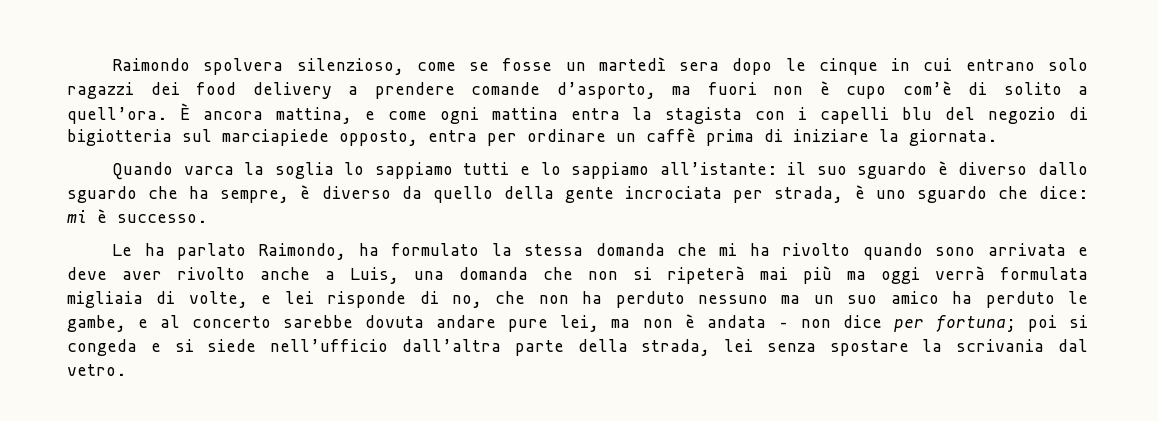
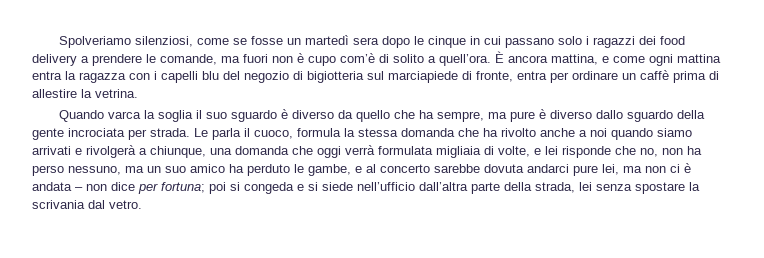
[112,58,404,75] Raimondo spolvera silenzioso, -> [58,36,193,48] Spolveriamo silenziosi,
[965,58,1088,71] entrano solo -> [504,36,589,48] passano solo i
[471,82,656,99] comande d’asporto, -> [146,54,217,65] le comande,
[665,107,743,124] stagista -> [79,72,126,83] ragazza
[339,130,418,146] opposto, -> [462,71,513,82] di fronte,
[793,129,997,146] iniziare la giornata. -> [32,89,138,98] allestire la vetrina.
[344,162,777,179] lo sappiamo tutti e lo sappiamo all’istante: -> (193, 116) none
[1038,162,1088,175] [67,186,137,203] dallo sguardo -> [337,110,390,122] da quello
[300,185,1088,203] [67,209,207,223] [112,243,480,260] è diverso da quello della gente incrociata per strada, è uno sguardo che dice: mi è successo. // Le ha parlato Raimondo, ha formulato -> [487,109,705,122] [32,128,341,140] ma pure è diverso dallo sguardo della gente incrociata per strada. Le parla il cuoco, formula
[719,243,738,256] mi -> (479, 132) none
[862,243,1088,260] [67,266,866,284] quando sono arrivata e deve aver rivolto anche a Luis, una domanda che non si ripeterà mai più ma -> [540,128,692,140] [32,145,313,158] anche a noi quando siamo arrivati e rivolgerà a chiunque, una domanda che
[419,291,769,308] di no, che non ha perduto nessuno -> [615,146,702,157] [32,165,121,176] che no, non ha perso nessuno,
[436,315,497,328] andare -> [527,164,569,173] andarci
(673, 323) none -> [670,164,680,173] ci

